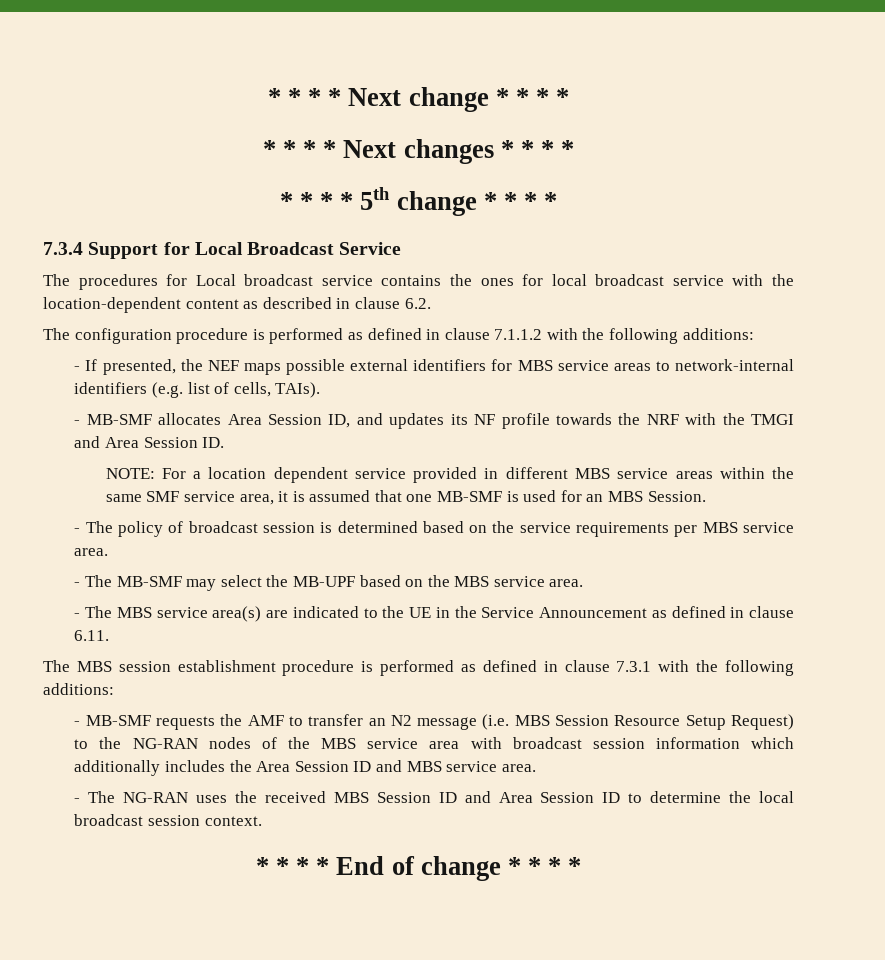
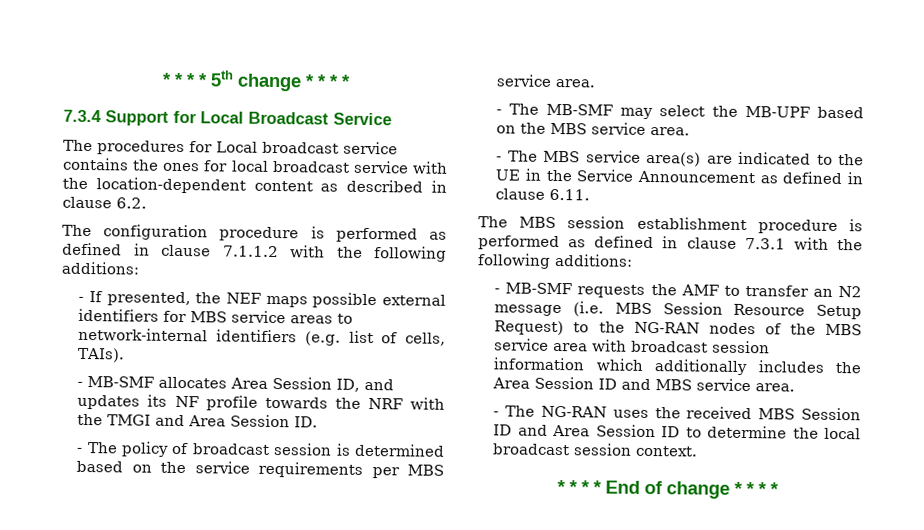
[267,87,570,112] [262,139,575,164] [279,192,354,210] * * * * Next change * * * * // * * * * Next changes * * * * // * * * * -> [162,72,208,87] * * * *
[105,467,795,483] [105,490,706,505] // NOTE: For a location dependent service provided in different MBS service areas within the same SMF service area, it is assumed that one MB-SMF is used for an MBS Session. -> (319, 422) none

